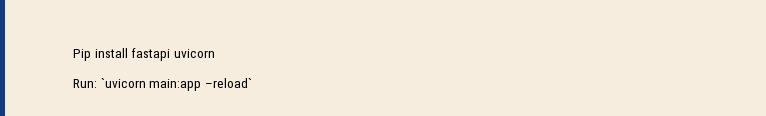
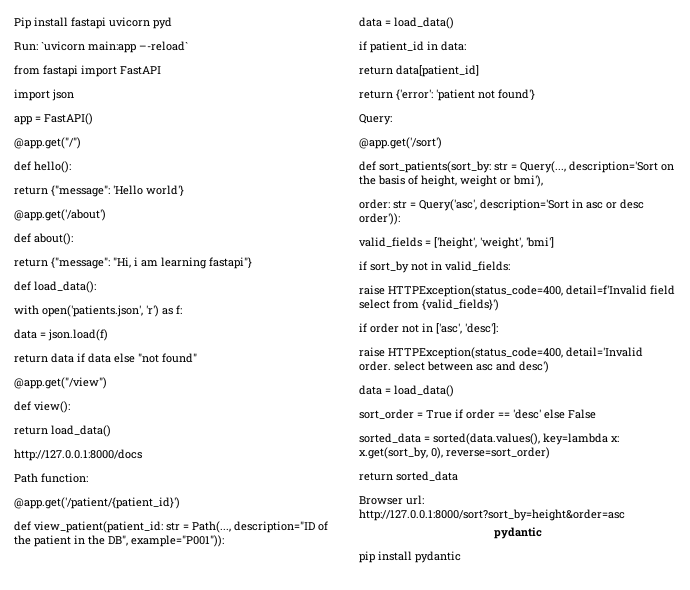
(215, 53) none -> [153,17,172,29] pyd
[204,78,252,88] –reload` -> [139,41,188,51] [14,65,161,77] [14,89,74,101] [14,113,93,125] [14,137,81,149] [14,161,71,173] [14,185,184,197] [14,209,106,221] [14,233,73,245] [14,257,252,269] [14,281,96,293] [14,305,182,317] [14,329,108,341] [14,353,197,363] [14,377,107,389] [14,401,70,413] [14,425,111,437] [14,449,142,461] [14,473,88,483] [14,497,180,509] [14,521,328,533] [14,535,224,547] [359,17,454,29] [359,41,466,53] [359,65,479,77] [359,89,535,101] [359,114,392,125] [359,137,442,149] [359,161,674,173] [359,175,543,187] [359,199,644,211] [359,213,400,225] [359,237,554,249] [359,261,510,273] [359,285,675,297] [359,299,499,311] [359,323,498,334] [359,347,643,359] [359,361,549,373] [359,385,454,397] [359,409,596,419] [359,433,619,445] [359,447,550,459] [359,471,458,481] [359,495,424,505] [359,509,625,521] [493,527,542,539] [359,551,461,563] –-reload` // from fastapi import FastAPI // import json // app = FastAPI() // @app.get("/") // def hello(): // return {"message": 'Hello world'} // @app.get('/about') // def about(): // return {"message": "Hi, i am learning fastapi"} // def load_data(): // with open('patients.json', 'r') as f: // data = json.load(f) // return data if data else "not found" // @app.get("/view") // def view(): // return load_data() // http://127.0.0.1:8000/docs // Path function: // @app.get('/patient/{patient_id}') // def view_patient(patient_id: str = Path(..., description="ID of the patient in the DB", example="P001")): // data = load_data() // if patient_id in data: // return data[patient_id] // return {'error': 'patient not found'} // Query: // @app.get('/sort') // def sort_patients(sort_by: str = Query(..., description='Sort on the basis of height, weight or bmi'), // order: str = Query('asc', description='Sort in asc or desc order')): // valid_fields = ['height', 'weight', 'bmi'] // if sort_by not in valid_fields: // raise HTTPException(status_code=400, detail=f'Invalid field select from {valid_fields}') // if order not in ['asc', 'desc']: // raise HTTPException(status_code=400, detail='Invalid order. select between asc and desc') // data = load_data() // sort_order = True if order == 'desc' else False // sorted_data = sorted(data.values(), key=lambda x: x.get(sort_by, 0), reverse=sort_order) // return sorted_data // Browser url: http://127.0.0.1:8000/sort?sort_by=height&order=asc // pydantic // pip install pydantic

